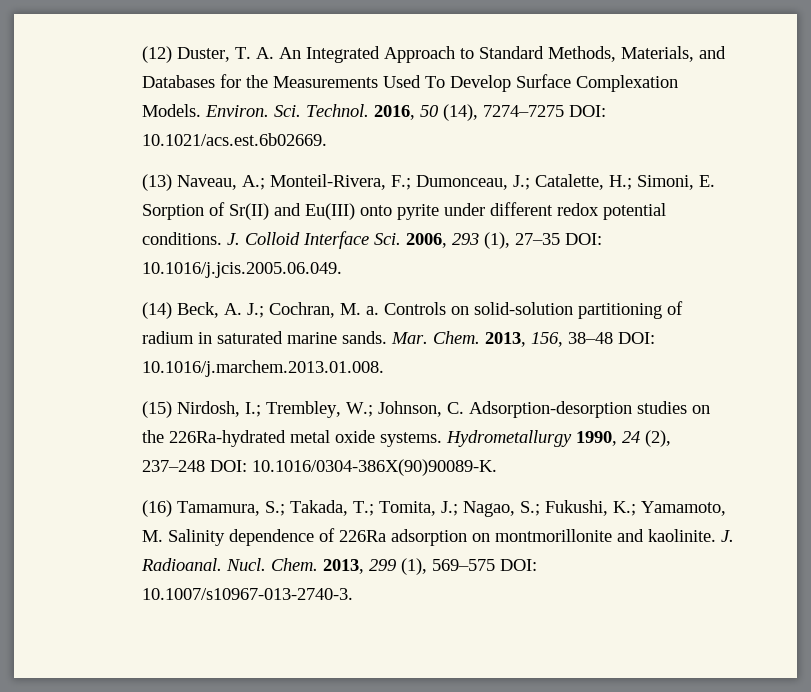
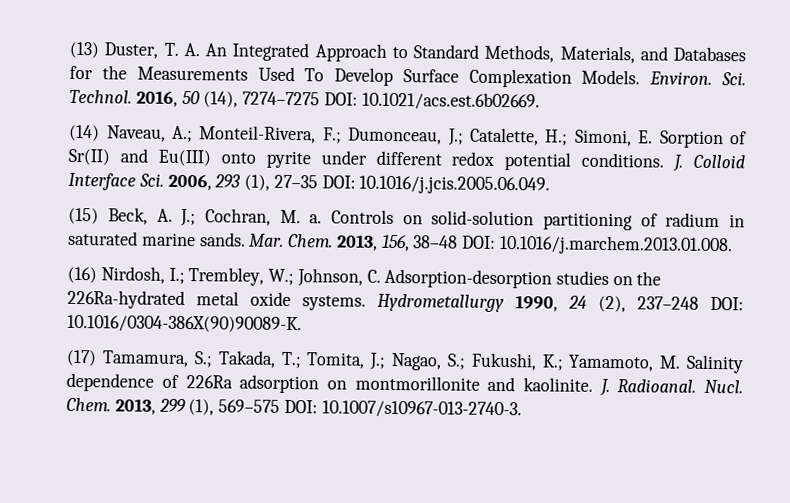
[142,46,173,63] (12) -> [69,41,100,59] (13)
[142,174,173,191] (13) -> [69,124,101,142] (14)
[142,302,173,319] (14) -> [68,207,100,225] (15)
[142,401,173,418] (15) -> [67,266,98,284] (16)
[142,500,173,517] (16) -> [66,349,98,367] (17)

